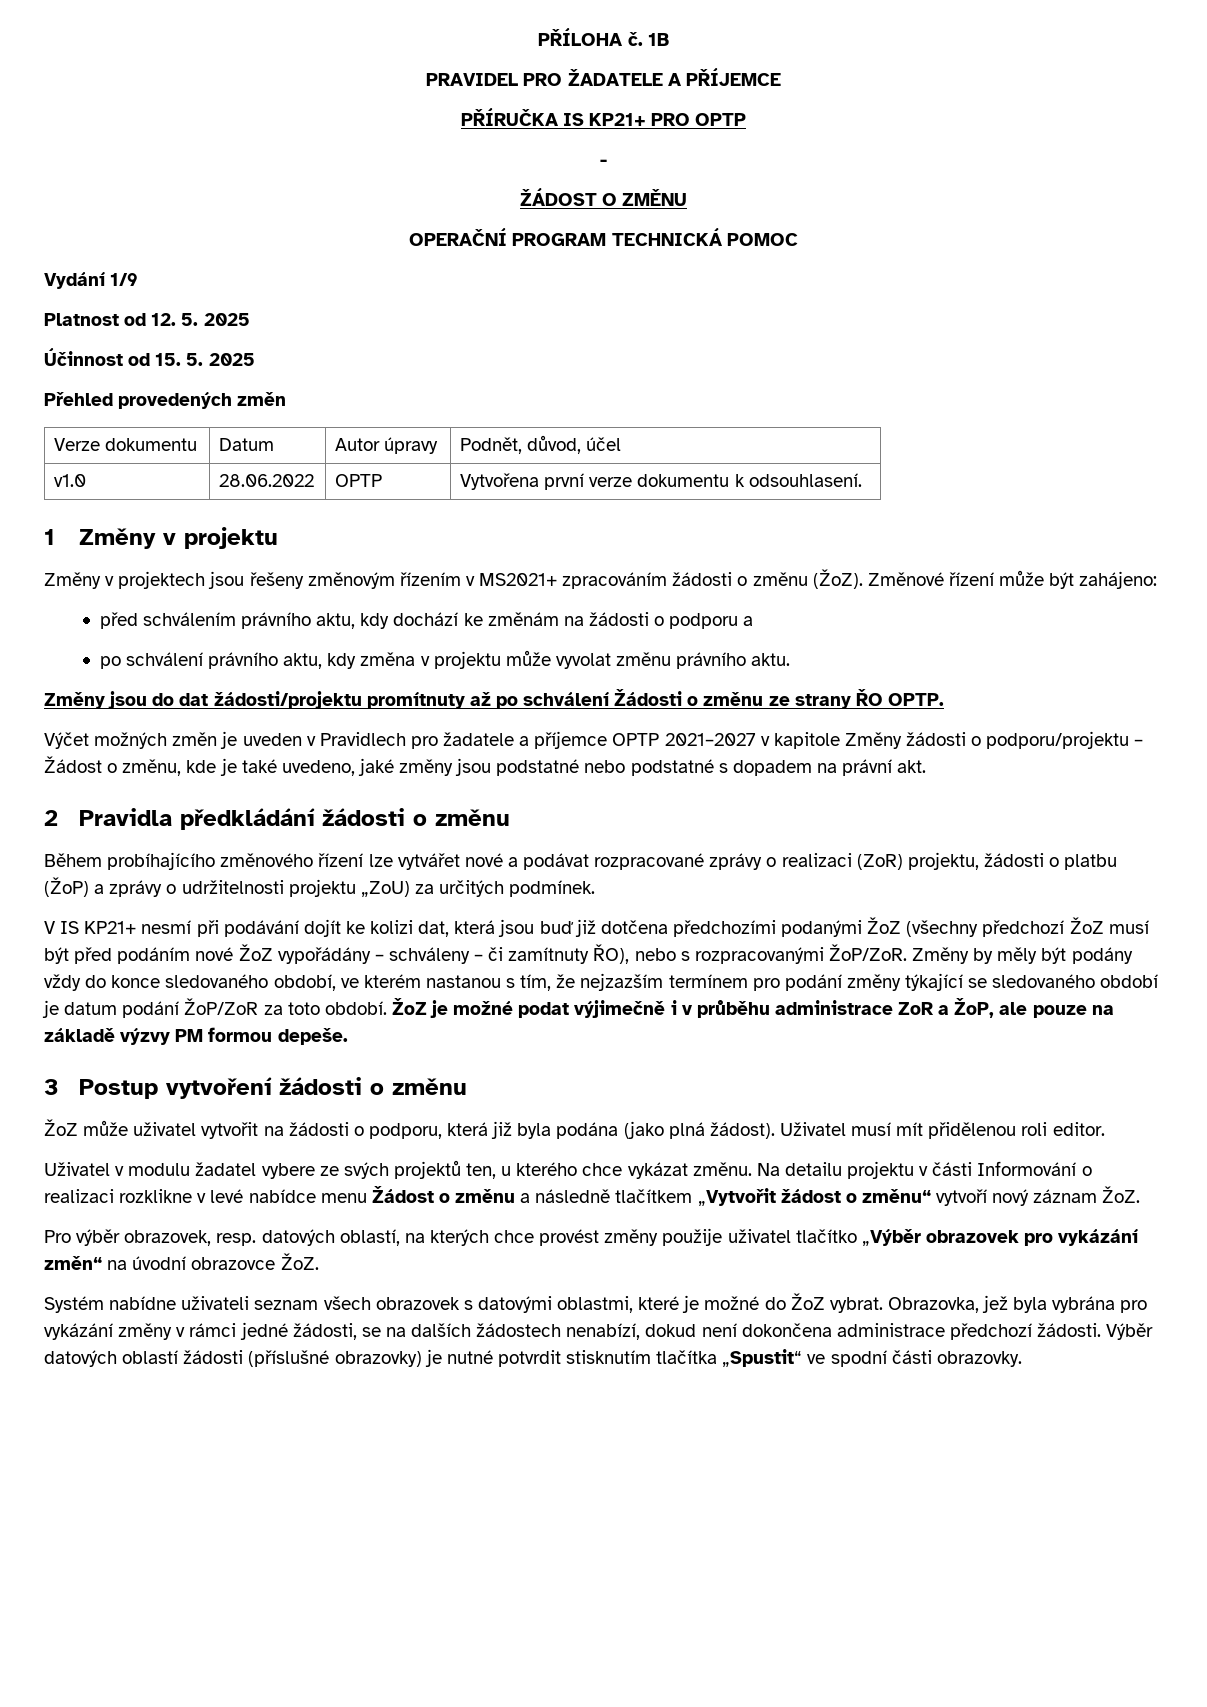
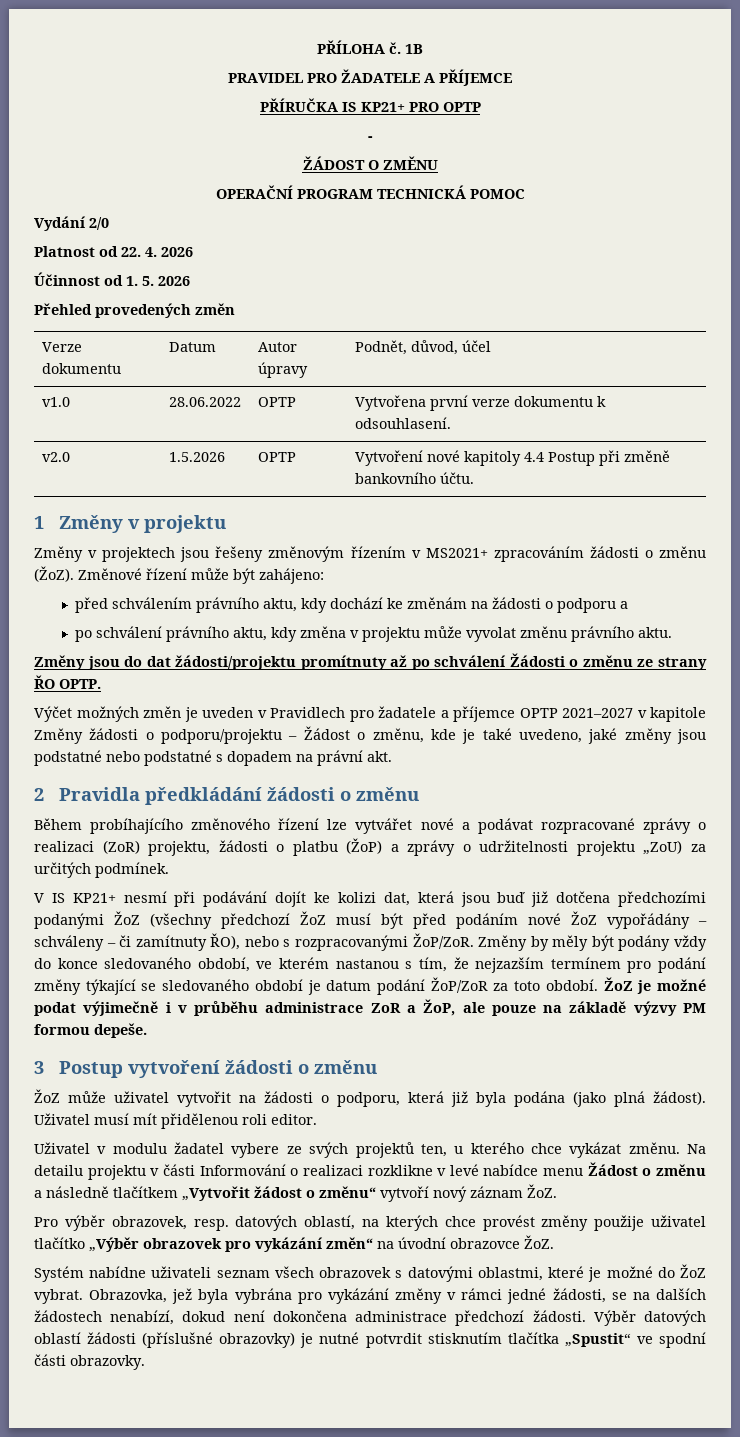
[110,273,139,286] 1/9 -> [89,217,109,230] 2/0
[151,313,250,326] 12. 5. 2025 -> [121,247,193,257] 22. 4. 2026
[155,353,255,366] 15. 5. 2025 -> [126,276,190,286] 1. 5. 2026
(862, 480) none -> [42,452,71,462] [169,452,226,462] [258,452,297,462] [355,450,671,466] [355,472,475,484] // v2.0 | 1.5.2026 | OPTP | Vytvoření nové kapitoly 4.4 Postup při změně bankovního účtu.

